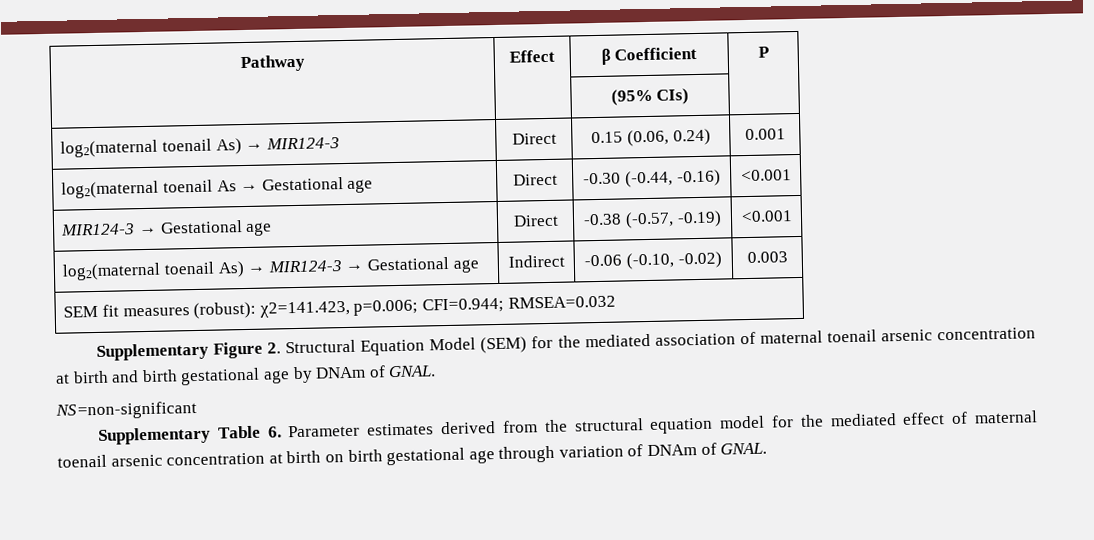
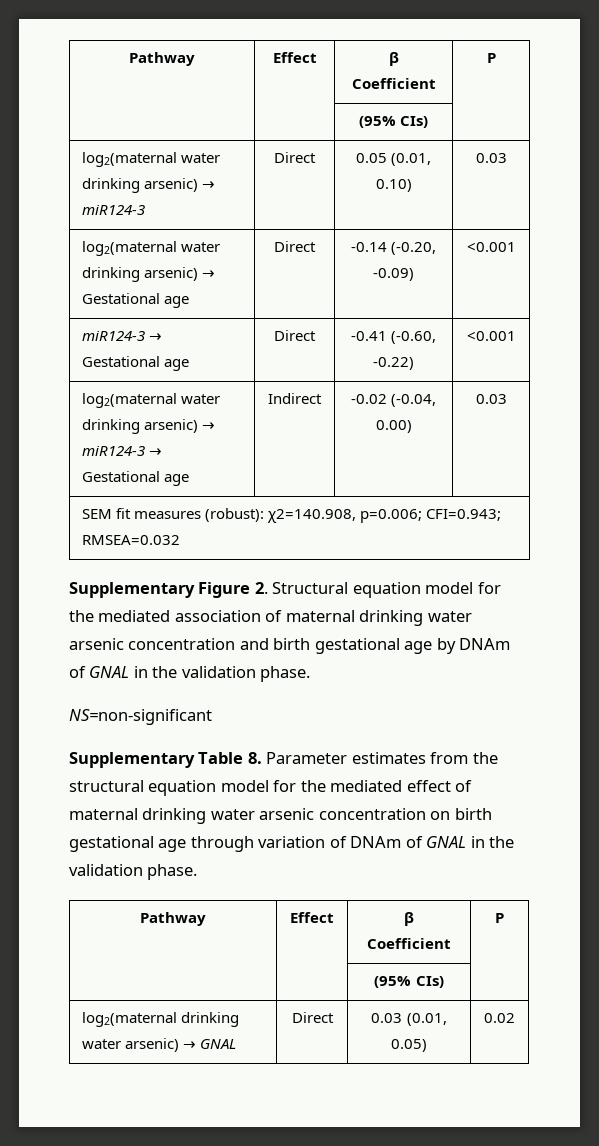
[239,54,305,73] [509,49,555,63] [600,46,698,65] [757,46,769,58] [610,88,690,106] [60,137,340,158] [511,132,557,145] [591,128,711,147] [744,128,786,141] [61,177,374,199] [512,173,558,186] [583,169,721,188] [740,169,792,182] [61,220,273,236] [512,214,559,227] [583,210,722,229] Pathway | Effect | β Coefficient | P // | | (95% CIs) | // log2(maternal toenail As) → MIR124-3 | Direct | 0.15 (0.06, 0.24) | 0.001 // log2(maternal toenail As → Gestational age | Direct | -0.30 (-0.44, -0.16) | <0.001 // MIR124-3 → Gestational age | Direct | -0.38 (-0.57, -0.19) -> [129,52,195,66] [272,52,317,63] [388,52,399,66] [351,78,436,89] [486,53,496,63] [358,116,429,128] [82,152,221,167] [82,178,216,193] [82,205,146,215] [274,152,316,163] [355,153,432,166] [375,179,412,192] [475,153,507,163] [82,241,221,256] [82,267,216,282] [82,293,190,308] [274,241,316,252] [350,242,437,255] [373,268,414,281] [466,242,516,252] [82,331,163,341] [82,356,190,371] [274,330,316,341] [350,331,437,344] [373,357,414,370] Pathway | Effect | β Coefficient | P // | | (95% CIs) | // log2(maternal water drinking arsenic) → miR124-3 | Direct | 0.05 (0.01, 0.10) | 0.03 // log2(maternal water drinking arsenic) → Gestational age | Direct | -0.14 (-0.20, -0.09) | <0.001 // miR124-3 → Gestational age | Direct | -0.41 (-0.60, -0.22)
[163,260,342,278] toenail As) → MIR124-3 -> [181,394,221,404] [82,419,216,434] [82,446,146,456] water drinking arsenic) → miR124-3
[584,251,722,270] [746,251,788,264] -0.06 (-0.10, -0.02) | 0.003 -> [350,394,437,407] [375,420,412,433] [475,394,507,404] -0.02 (-0.04, 0.00) | 0.03
[258,297,504,318] χ2=141.423, p=0.006; CFI=0.944; -> [267,509,502,523] χ2=140.908, p=0.006; CFI=0.943;
[360,336,528,356] Equation Model (SEM) -> [352,582,474,598] equation model
[826,327,1036,343] [55,370,109,384] toenail arsenic concentration at birth -> [359,610,472,626] [69,638,236,650] drinking water arsenic concentration
[388,365,437,378] GNAL. -> [89,666,311,682] GNAL in the validation phase.
[267,426,282,438] 6. -> [247,752,262,764] 8.
[441,421,497,435] derived -> (426, 758) none
[57,450,322,468] toenail arsenic concentration at birth -> [142,808,426,824] drinking water arsenic concentration
[720,442,768,455] GNAL. -> [426,836,515,848] [69,864,198,880] [140,912,206,926] [290,912,334,923] [404,912,414,926] [367,938,451,949] [495,913,504,923] [374,976,444,988] [82,1012,240,1027] [82,1038,237,1052] [291,1012,334,1023] [371,1013,447,1026] [391,1039,427,1052] [484,1013,515,1023] GNAL in the validation phase. // Pathway | Effect | β Coefficient | P // | | (95% CIs) | // log2(maternal drinking water arsenic) → GNAL | Direct | 0.03 (0.01, 0.05) | 0.02

